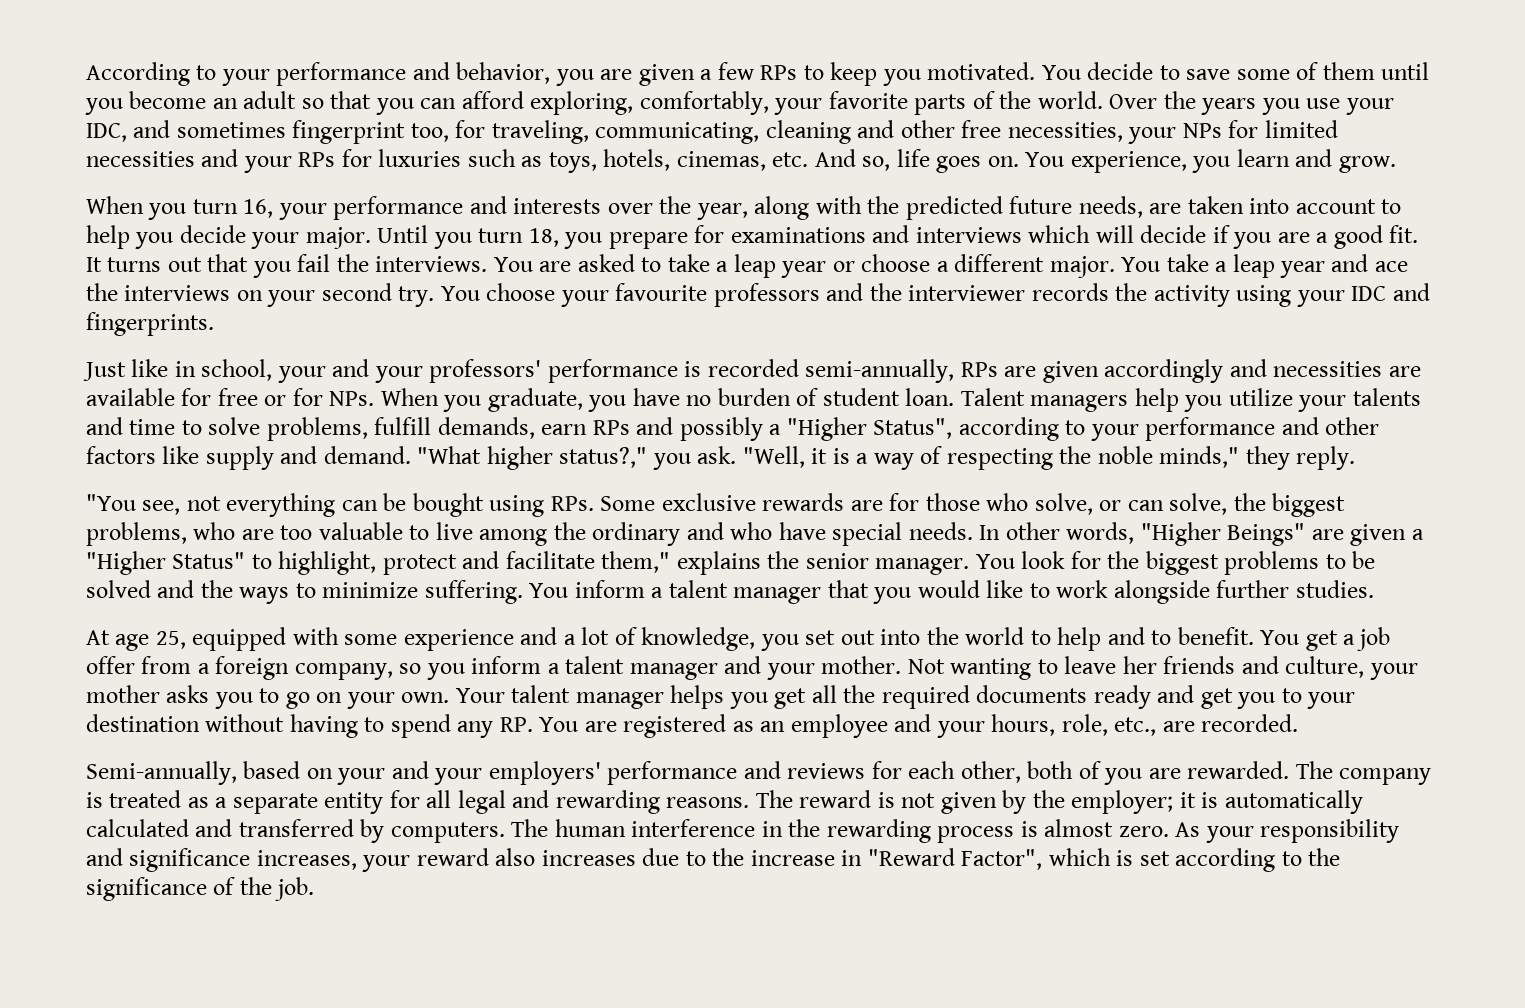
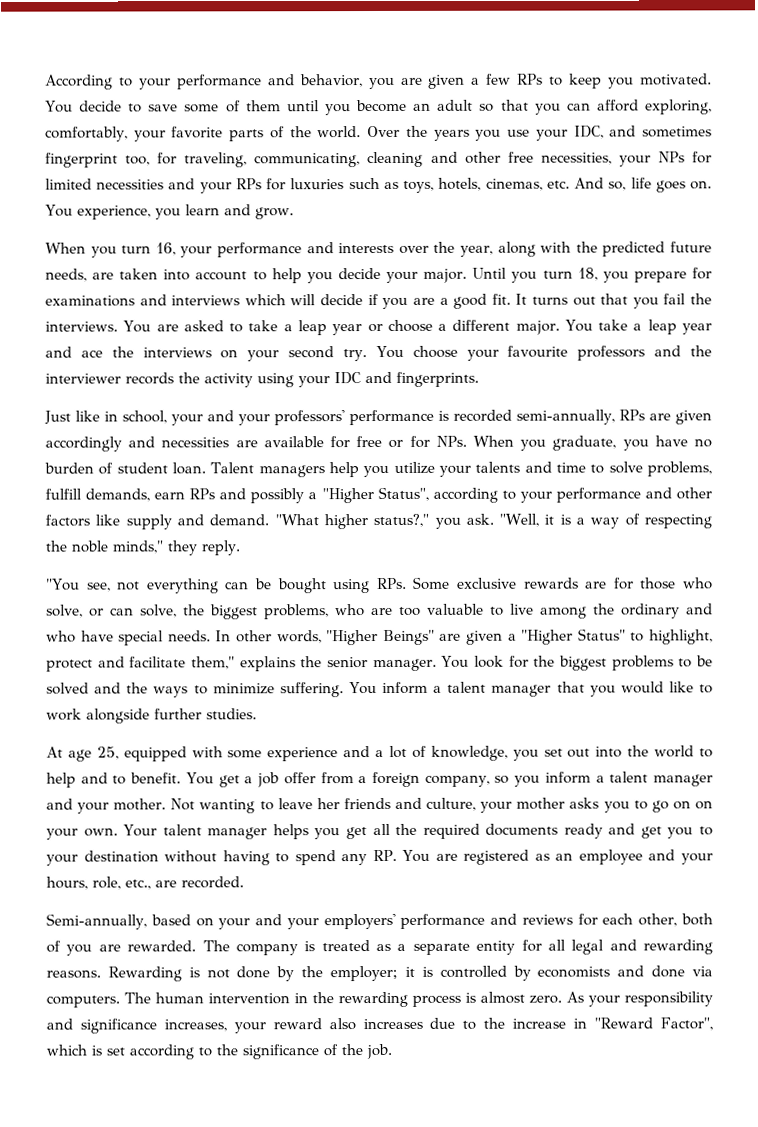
(343, 697) none -> [694,800,713,810] on
[755,790,872,808] The reward -> [107,966,182,982] Rewarding
[940,792,997,814] given -> [236,966,271,979] done
[1224,790,1363,814] [86,819,385,843] automatically calculated and transferred by -> [439,965,714,981] controlled by economists and done via
[631,819,756,837] interference -> [208,993,290,1005] intervention

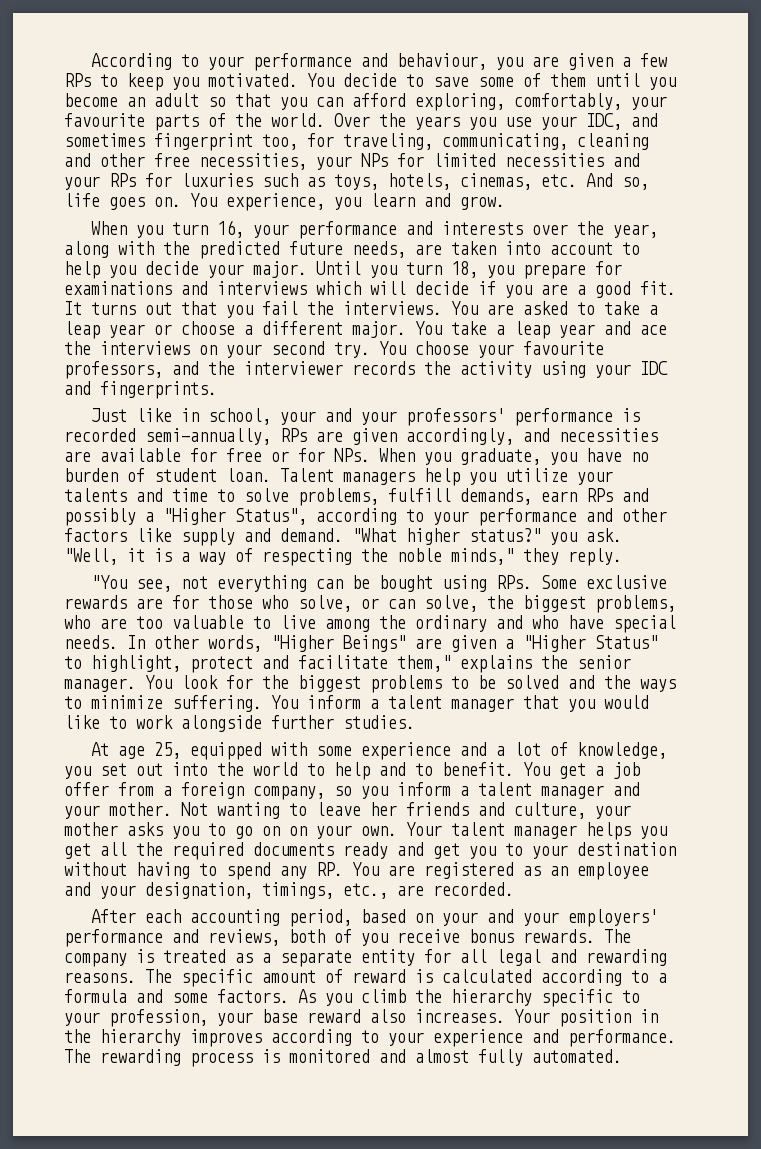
[299,74,363,88] behavior, -> [396,53,487,70] behaviour,
[171,126,224,139] favorite -> [64,113,145,127] favourite
[577,345,646,361] professors -> [64,361,163,379] professors,
[45,436,122,452] accordingly -> [406,428,514,445] accordingly,
[373,513,430,528] status?," -> [469,528,541,542] status?"
[46,876,121,890] hours, role, -> [145,882,334,899] designation, timings,
[46,913,147,930] Semi-annually, -> [90,909,352,927] After each accounting period,
[521,913,713,927] [46,940,197,956] reviews for each other, both of you are rewarded. -> [208,929,595,946] reviews, both of you receive bonus rewards.
[107,965,714,982] [46,991,713,1008] [46,1017,713,1034] [46,1043,392,1060] Rewarding is not done by the employer; it is controlled by economists and done via computers. The human intervention in the rewarding process is almost zero. As your responsibility and significance increases, your reward also increases due to the increase in "Reward Factor", which is set according to the significance of the job. -> [145,969,667,987] [64,989,640,1007] [64,1009,658,1027] [64,1029,676,1047] [64,1049,622,1067] The specific amount of reward is calculated according to a formula and some factors. As you climb the hierarchy specific to your profession, your base reward also increases. Your position in the hierarchy improves according to your experience and performance. The rewarding process is monitored and almost fully automated.

